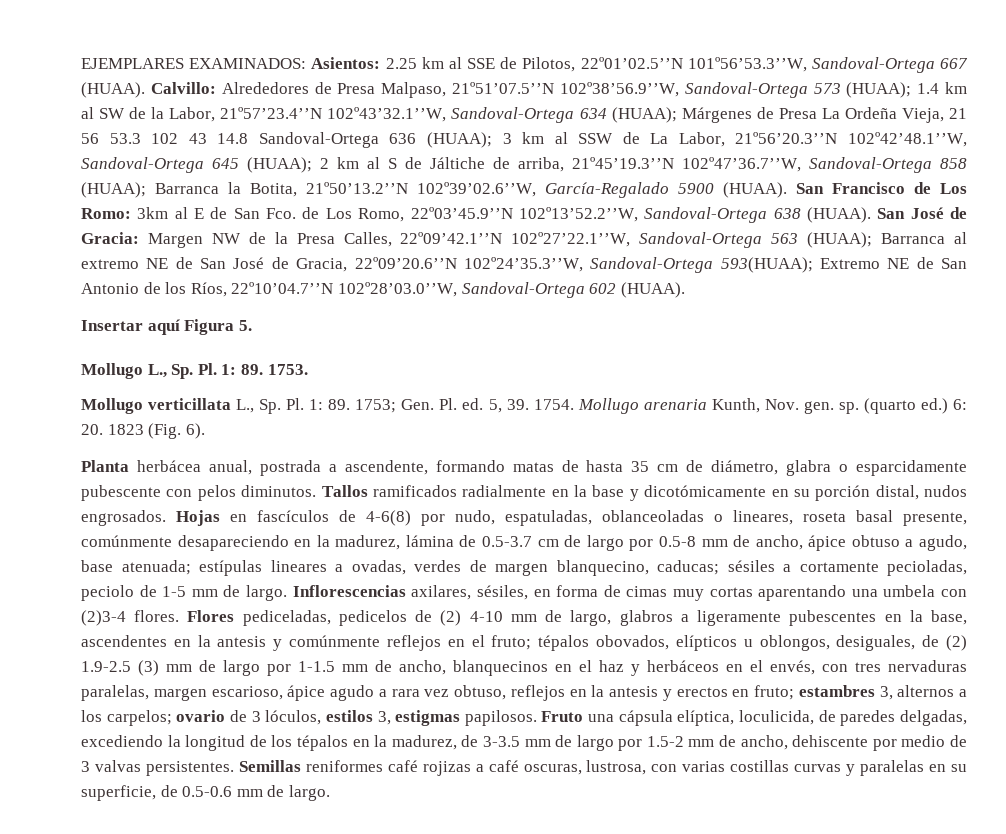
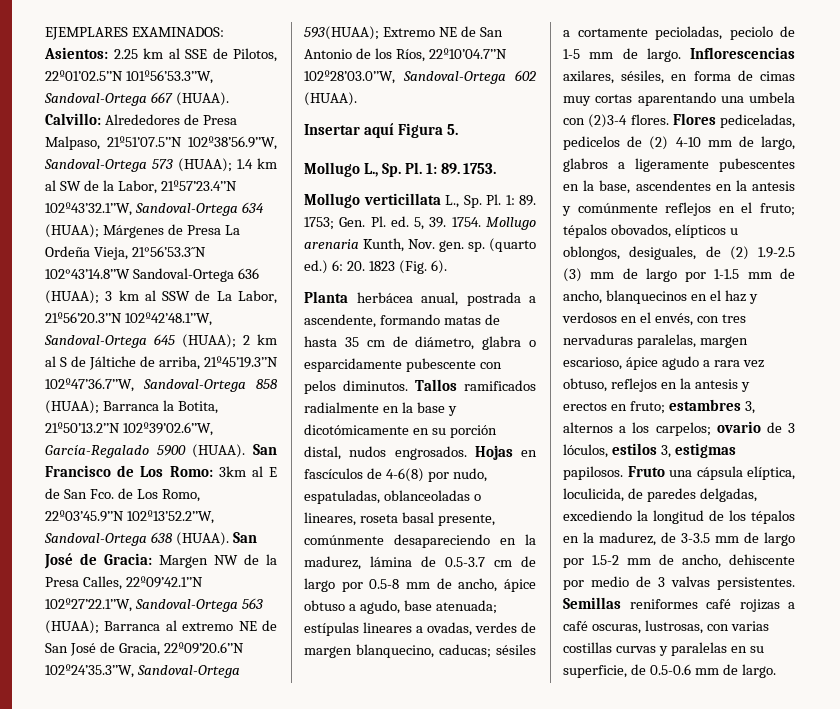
[949,108,967,119] [81,133,249,144] 21 56 53.3 102 43 14.8 -> [131,246,206,257] [45,269,130,279] 21°56’53.3´´N 102°43’14.8’’W
[647,660,719,672] herbáceos -> [562,312,617,323] verdosos
[586,760,647,775] lustrosa, -> [644,620,703,634] lustrosas,

